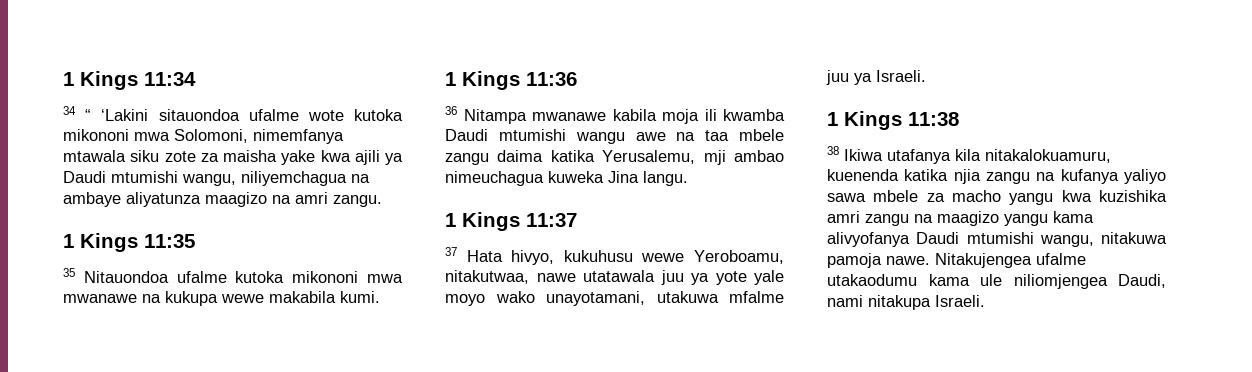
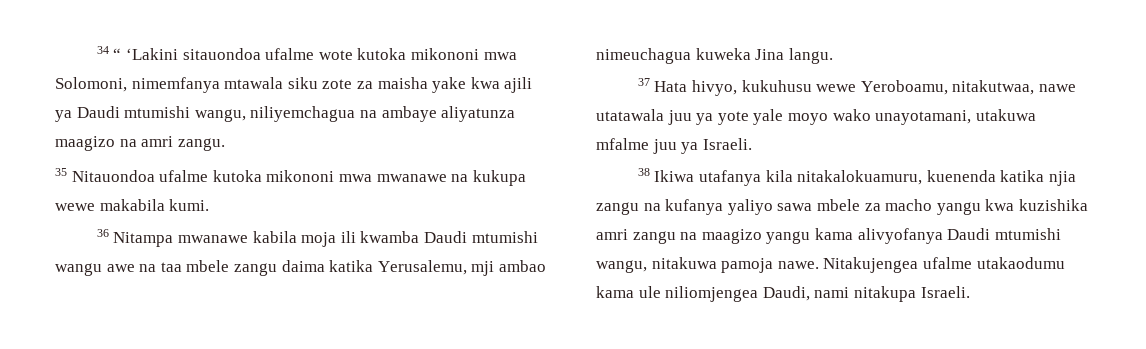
[63,71,196,90] 1 Kings 11:34 // -> (96, 50) none
[63,233,195,252] // 1 Kings 11:35 -> (225, 144) none
[445,71,577,90] // 1 Kings 11:36 -> (210, 205) none
[445,212,577,231] // 1 Kings 11:37 -> (833, 56) none
[827,111,959,130] // 1 Kings 11:38 -> (752, 144) none

